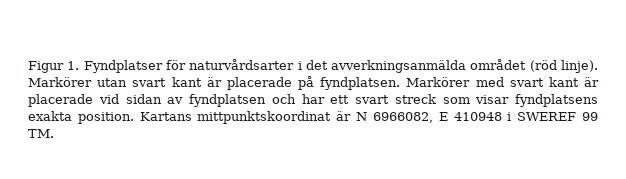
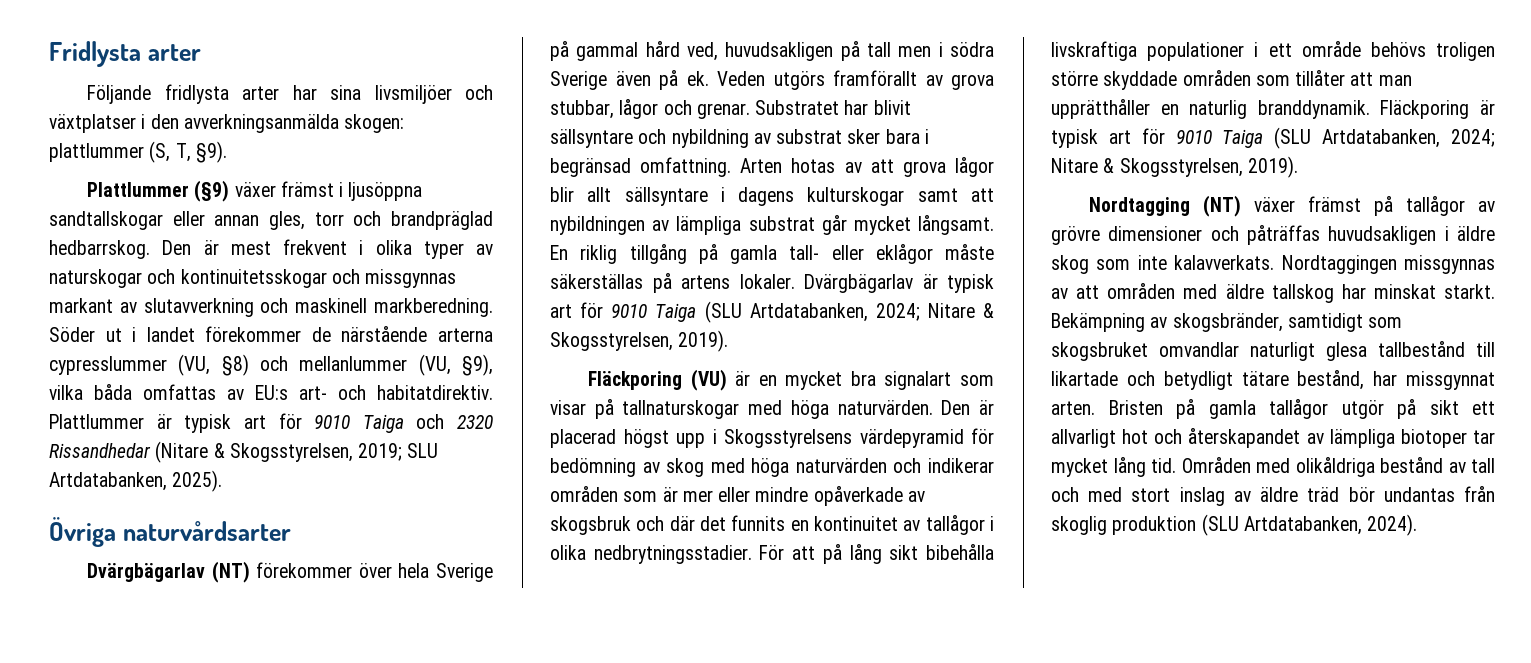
[28,59,598,73] [28,76,599,90] [28,94,598,107] [28,111,598,124] [28,129,54,138] Figur 1. Fyndplatser för naturvårdsarter i det avverkningsanmälda området (röd linje). Markörer utan svart kant är placerade på fyndplatsen. Markörer med svart kant är placerade vid sidan av fyndplatsen och har ett svart streck som visar fyndplatsens exakta position. Kartans mittpunktskoordinat är N 6966082, E 410948 i SWEREF 99 TM. -> [49,41,201,67] [87,84,494,104] [49,114,405,133] [49,141,227,163] [87,180,423,202] [49,211,493,230] [49,239,493,259] [49,269,457,288] [49,298,494,317] [49,326,493,342] [49,354,493,376] [49,384,493,400] [49,413,493,433] [49,441,439,463] [49,470,223,492] [49,517,291,547] [87,561,494,583] [550,41,994,61] [550,70,994,90] [550,99,911,119] [550,129,929,148] [550,157,995,177] [550,187,994,206] [550,215,994,235] [550,244,994,264] [550,273,994,293] [550,301,994,323] [550,330,729,352] [588,369,994,391] [550,399,994,419] [550,428,994,448] [550,458,994,477] [550,486,925,506] [550,515,994,535] [550,544,994,564] [1051,41,1495,61] [1051,70,1412,90] [1051,99,1495,119] [1051,127,1495,149] [1051,156,1298,178] [1089,195,1495,217] [1051,225,1495,245] [1051,255,1495,274] [1051,283,1495,303] [1051,313,1403,332] [1051,341,1495,361] [1051,370,1495,390] [1051,399,1495,419] [1051,428,1495,448] [1051,457,1495,477] [1051,486,1495,506] [1051,514,1418,536] Fridlysta arter // Följande fridlysta arter har sina livsmiljöer och växtplatser i den avverkningsanmälda skogen: plattlummer (S, T, §9). // Plattlummer (§9) växer främst i ljusöppna sandtallskogar eller annan gles, torr och brandpräglad hedbarrskog. Den är mest frekvent i olika typer av naturskogar och kontinuitetsskogar och missgynnas markant av slutavverkning och maskinell markberedning. Söder ut i landet förekommer de närstående arterna cypresslummer (VU, §8) och mellanlummer (VU, §9), vilka båda omfattas av EU:s art- och habitatdirektiv. Plattlummer är typisk art för 9010 Taiga och 2320 Rissandhedar (Nitare & Skogsstyrelsen, 2019; SLU Artdatabanken, 2025). // Övriga naturvårdsarter // Dvärgbägarlav (NT) förekommer över hela Sverige på gammal hård ved, huvudsakligen på tall men i södra Sverige även på ek. Veden utgörs framförallt av grova stubbar, lågor och grenar. Substratet har blivit sällsyntare och nybildning av substrat sker bara i begränsad omfattning. Arten hotas av att grova lågor blir allt sällsyntare i dagens kulturskogar samt att nybildningen av lämpliga substrat går mycket långsamt. En riklig tillgång på gamla tall- eller eklågor måste säkerställas på artens lokaler. Dvärgbägarlav är typisk art för 9010 Taiga (SLU Artdatabanken, 2024; Nitare & Skogsstyrelsen, 2019). // Fläckporing (VU) är en mycket bra signalart som visar på tallnaturskogar med höga naturvärden. Den är placerad högst upp i Skogsstyrelsens värdepyramid för bedömning av skog med höga naturvärden och indikerar områden som är mer eller mindre opåverkade av skogsbruk och där det funnits en kontinuitet av tallågor i olika nedbrytningsstadier. För att på lång sikt bibehålla livskraftiga populationer i ett område behövs troligen större skyddade områden som tillåter att man upprätthåller en naturlig branddynamik. Fläckporing är typisk art för 9010 Taiga (SLU Artdatabanken, 2024; Nitare & Skogsstyrelsen, 2019). // Nordtagging (NT) växer främst på tallågor av grövre dimensioner och påträffas huvudsakligen i äldre skog som inte kalavverkats. Nordtaggingen missgynnas av att områden med äldre tallskog har minskat starkt. Bekämpning av skogsbränder, samtidigt som skogsbruket omvandlar naturligt glesa tallbestånd till likartade och betydligt tätare bestånd, har missgynnat arten. Bristen på gamla tallågor utgör på sikt ett allvarligt hot och återskapandet av lämpliga biotoper tar mycket lång tid. Områden med olikåldriga bestånd av tall och med stort inslag av äldre träd bör undantas från skoglig produktion (SLU Artdatabanken, 2024).

